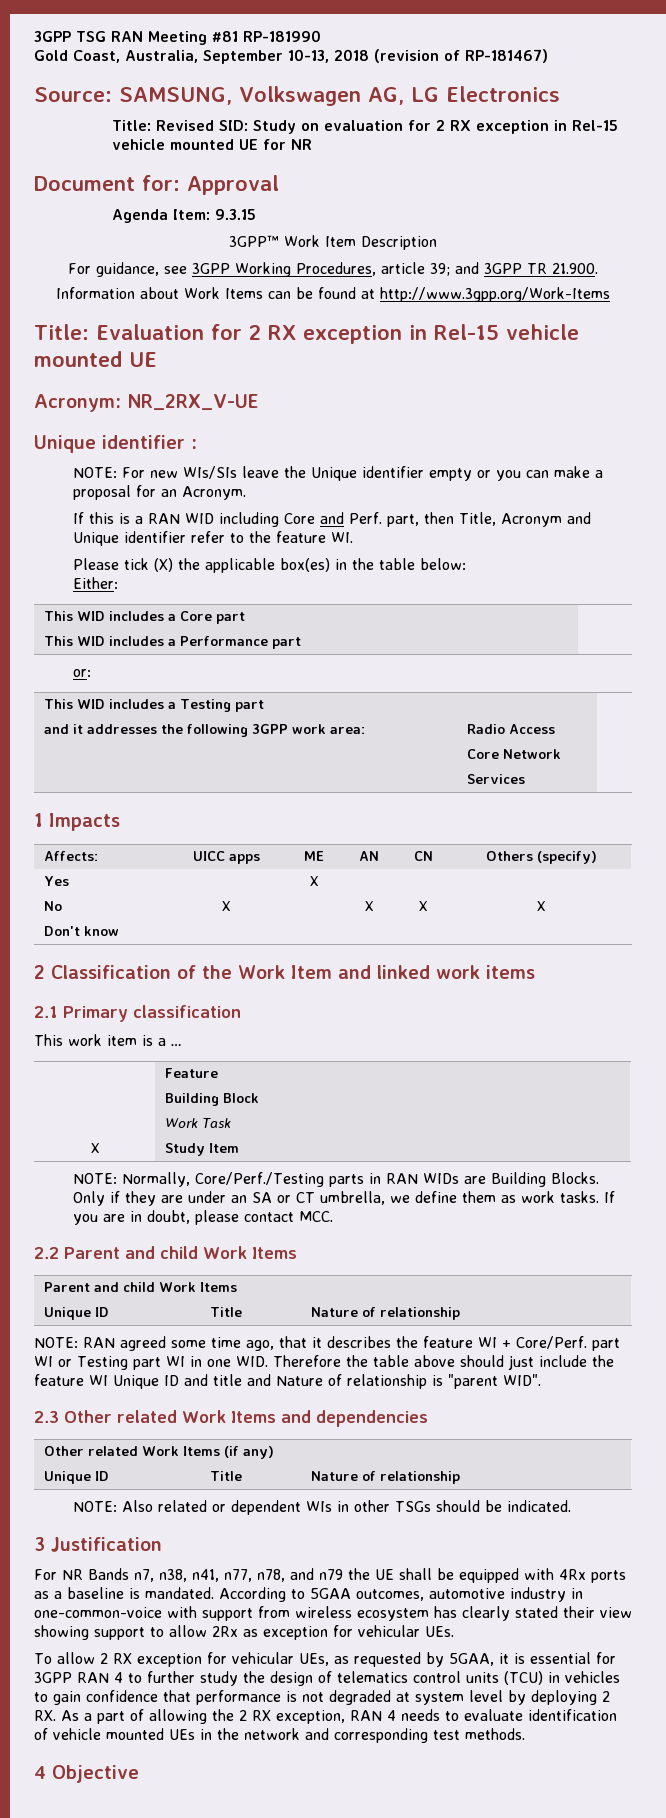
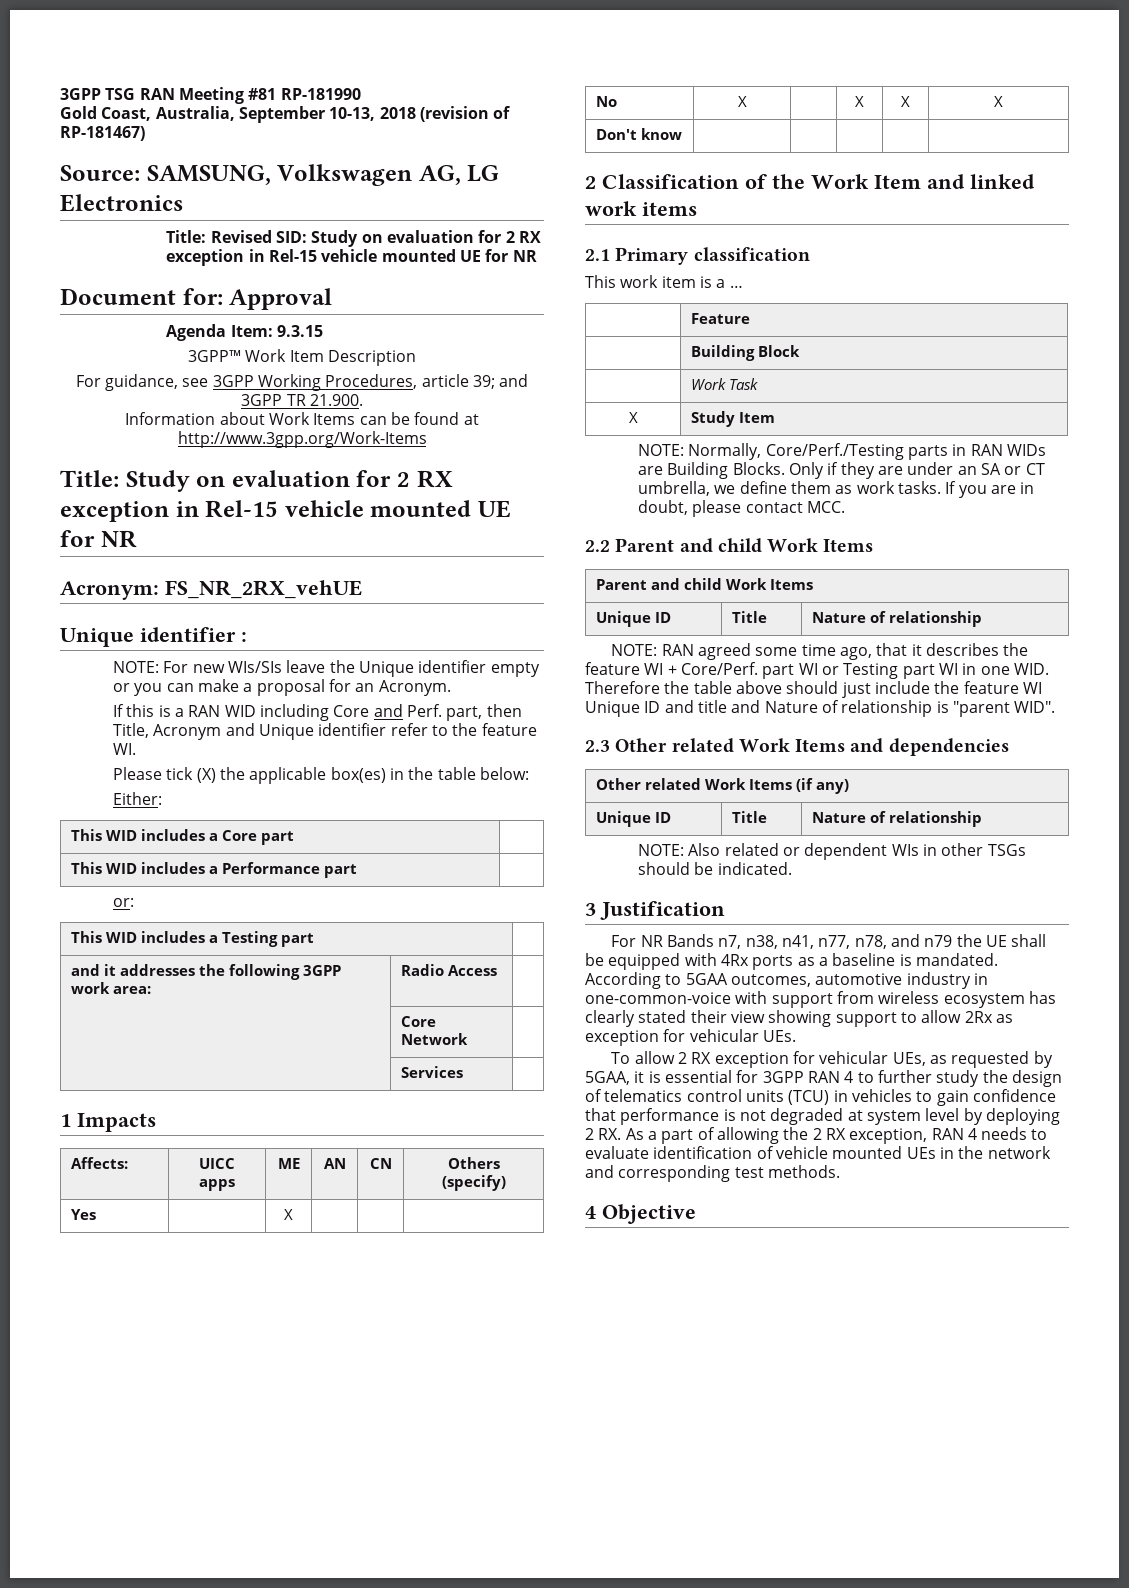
[96,324,579,344] [34,351,157,367] Evaluation for 2 RX exception in Rel-15 vehicle mounted UE -> [125,470,453,492] [60,500,512,522] [60,530,137,548] Study on evaluation for 2 RX exception in Rel-15 vehicle mounted UE for NR
[127,394,259,410] NR_2RX_V-UE -> [165,580,362,599] FS_NR_2RX_vehUE

